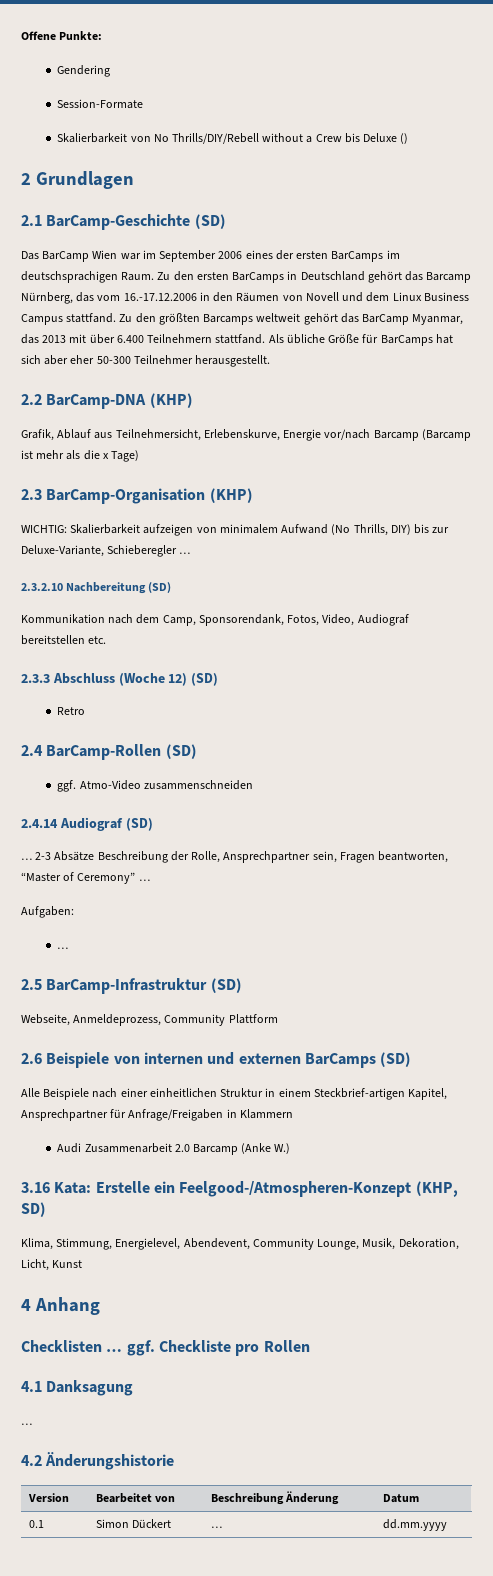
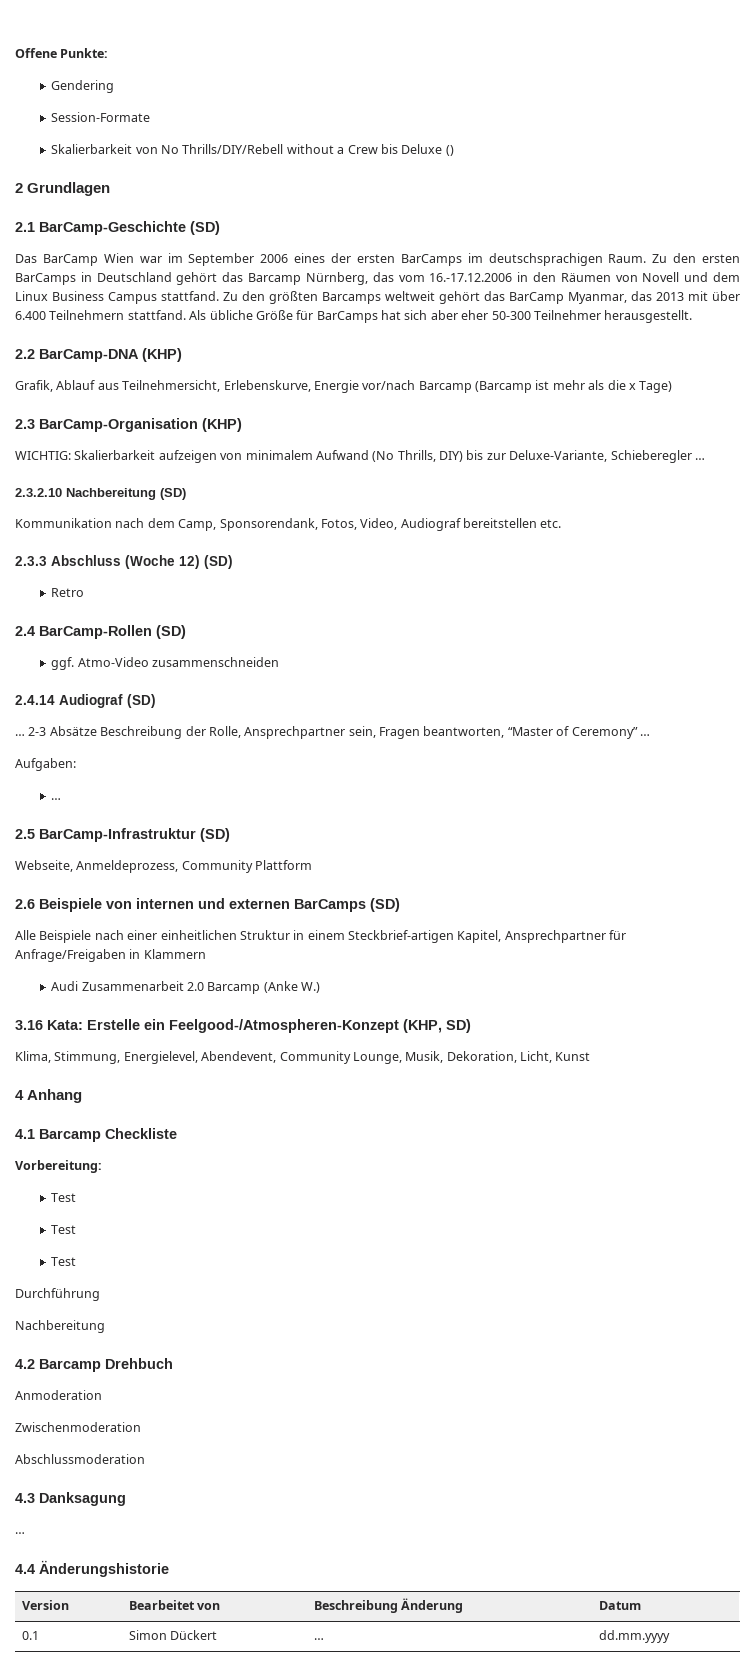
[21,1340,310,1356] [21,1381,42,1392] Checklisten … ggf. Checkliste pro Rollen // 4.1 -> [15,1128,177,1142] [15,1160,102,1173] [51,1193,77,1202] [51,1225,77,1234] [51,1257,77,1266] [15,1288,100,1301] [15,1320,105,1333] [15,1358,173,1372] [15,1390,102,1400] [15,1422,141,1432] [15,1454,145,1464] [15,1493,35,1503] 4.1 Barcamp Checkliste // Vorbereitung: // Test // Test // Test // Durchführung // Nachbereitung // 4.2 Barcamp Drehbuch // Anmoderation // Zwischenmoderation // Abschlussmoderation // 4.3
[21,1455,42,1466] 4.2 -> [15,1564,35,1574] 4.4

